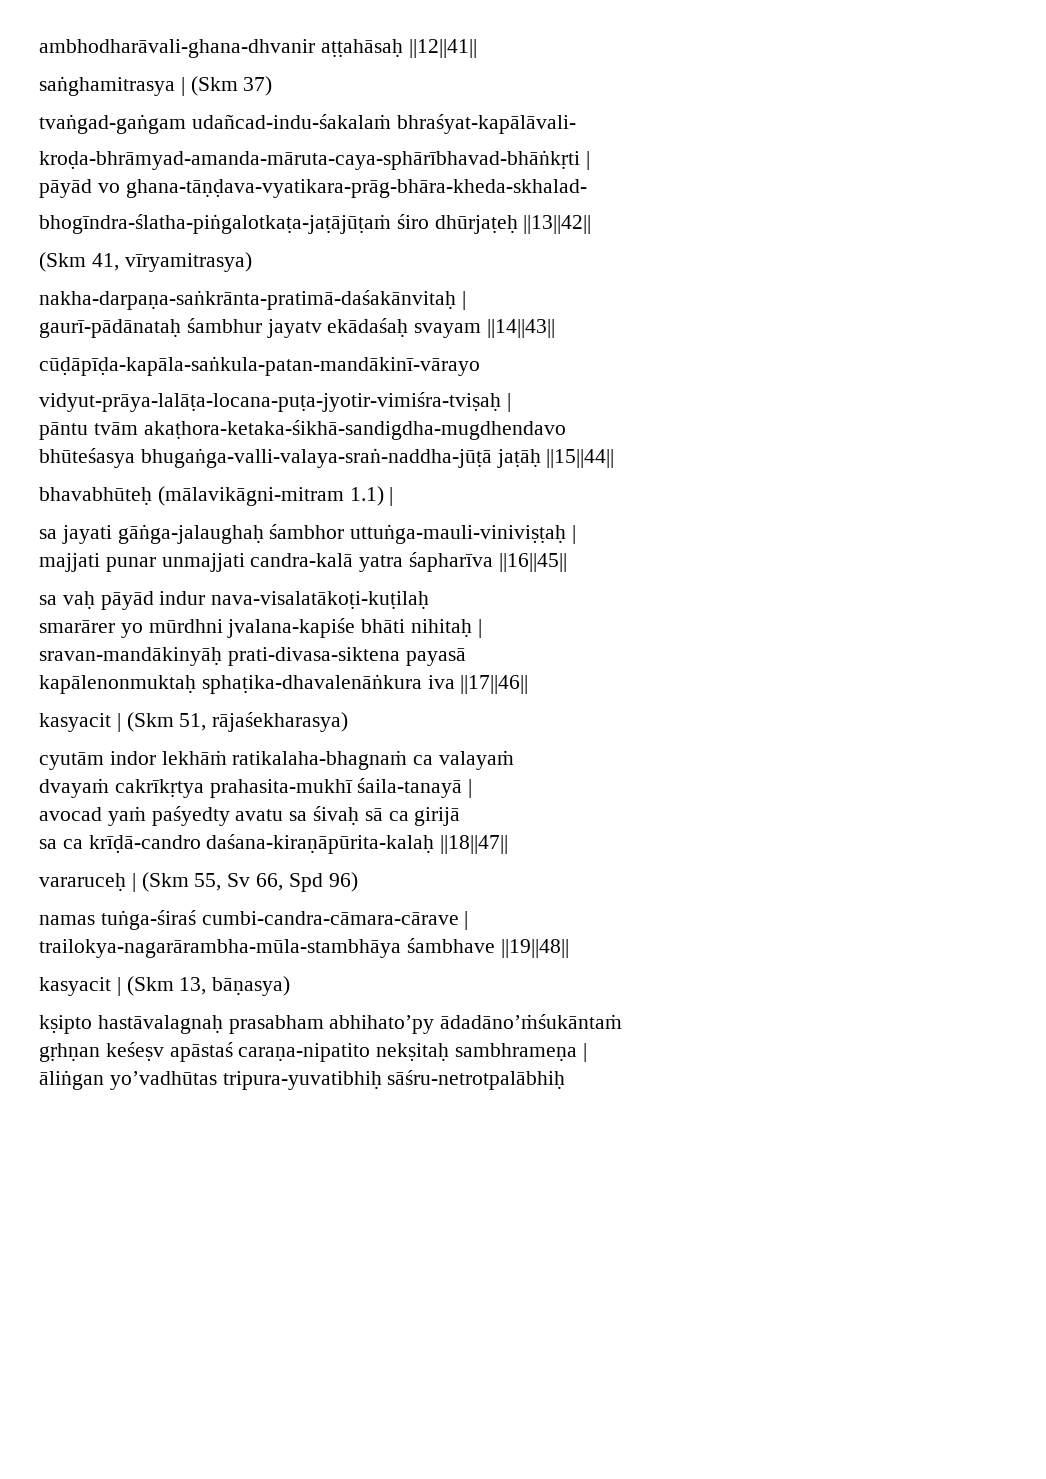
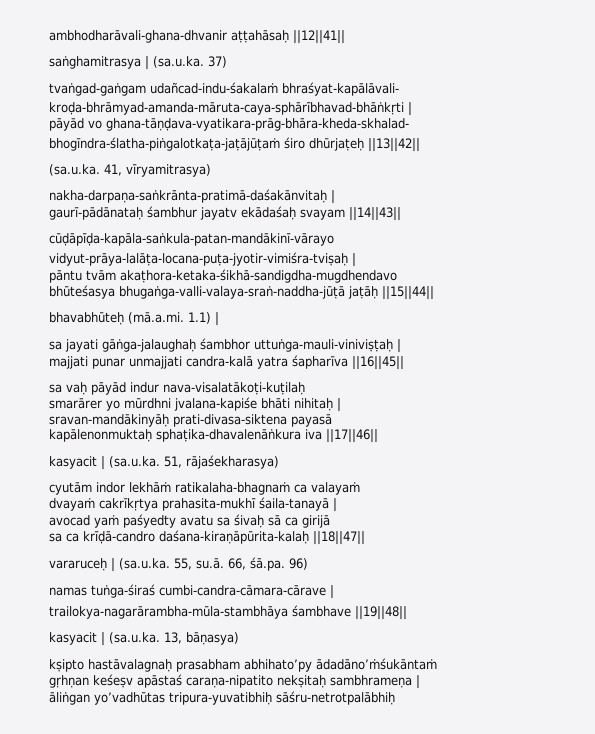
[190,76,238,96] (Skm -> [153,56,204,68] (sa.u.ka.
[39,252,86,272] (Skm -> [49,164,100,176] (sa.u.ka.
[157,486,344,506] (mālavikāgni-mitram -> [128,312,184,324] (mā.a.mi.
[126,712,174,732] (Skm -> [109,456,160,468] (sa.u.ka.
[141,872,323,892] (Skm 55, Sv 66, Spd -> [119,557,285,571] (sa.u.ka. 55, su.ā. 66, śā.pa.
[126,976,174,996] (Skm -> [109,632,160,644] (sa.u.ka.

